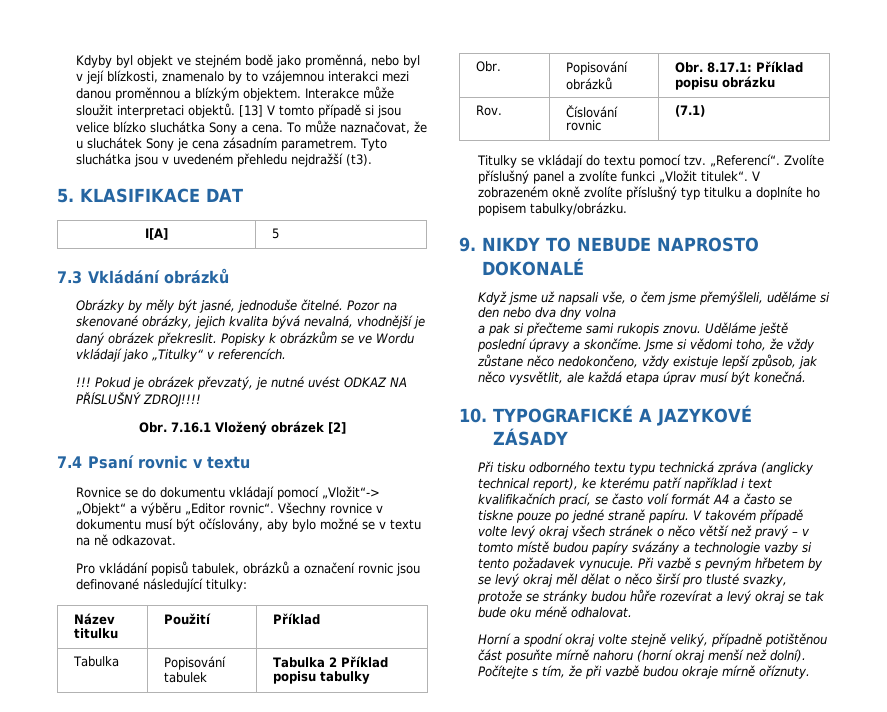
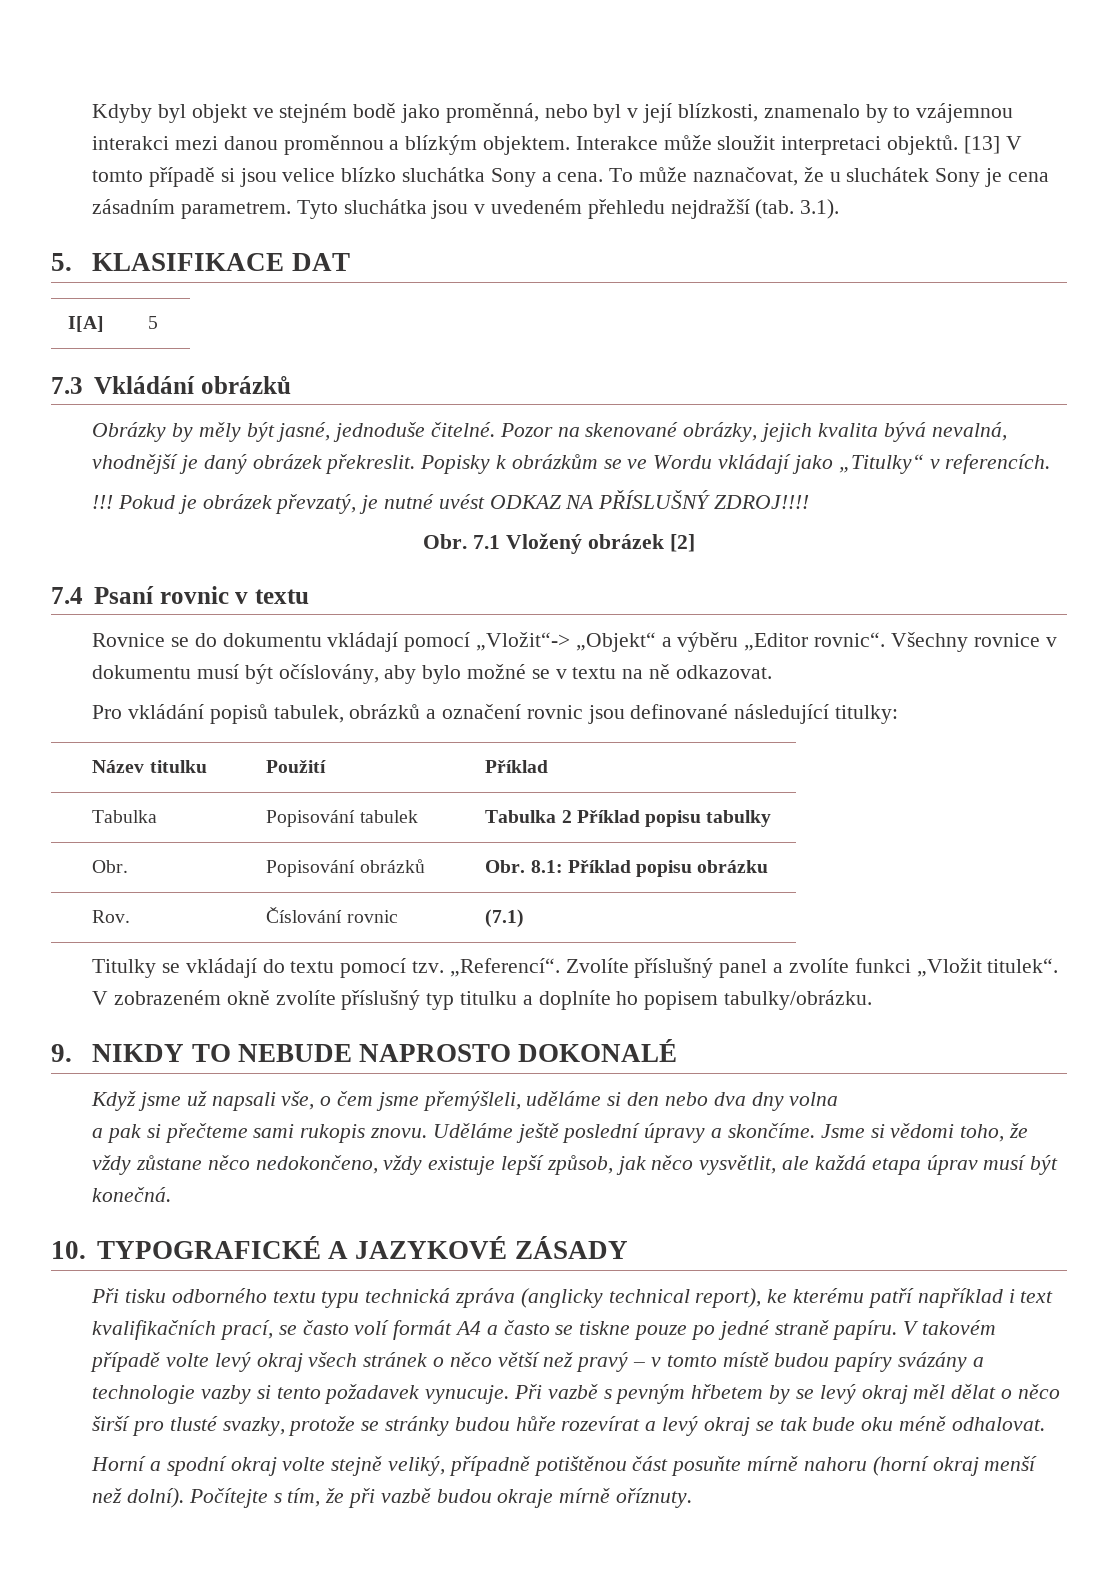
[345,154,372,166] (t3). -> [755,199,840,219] (tab. 3.1).
[170,422,211,433] 7.16.1 -> [473,535,501,549] 7.1
[707,62,753,73] 8.17.1: -> [530,860,563,873] 8.1:

